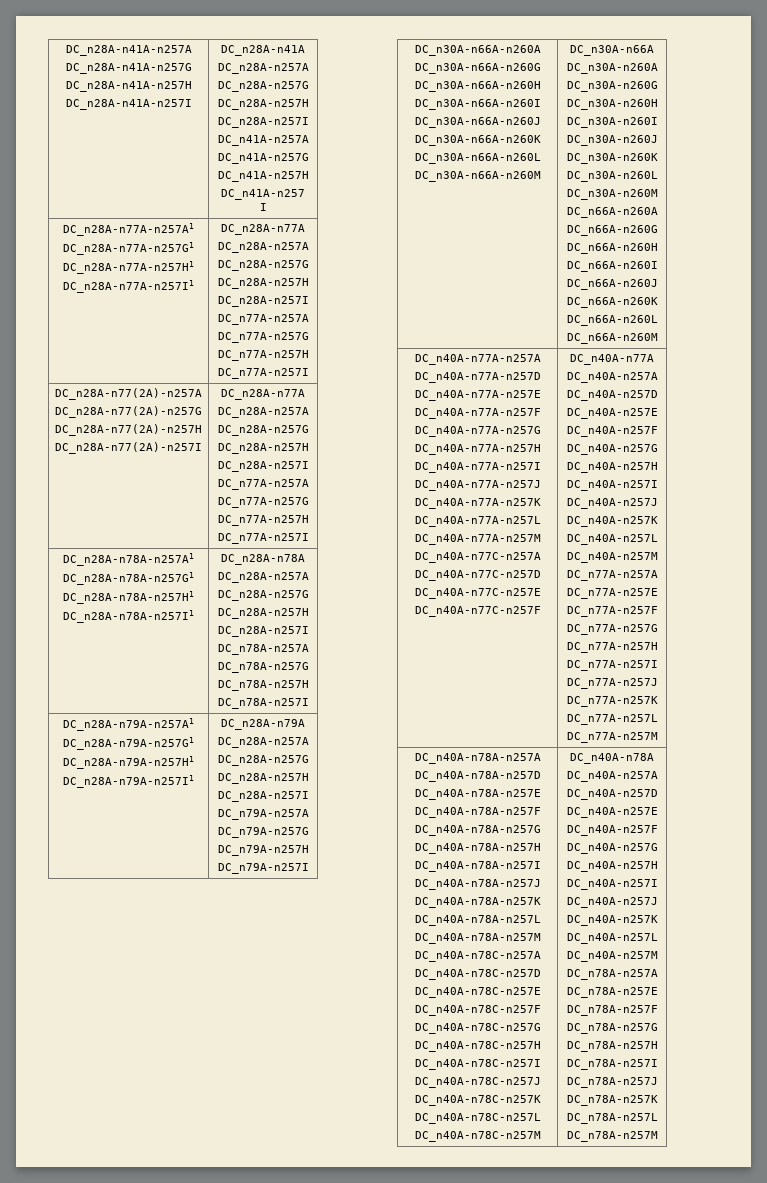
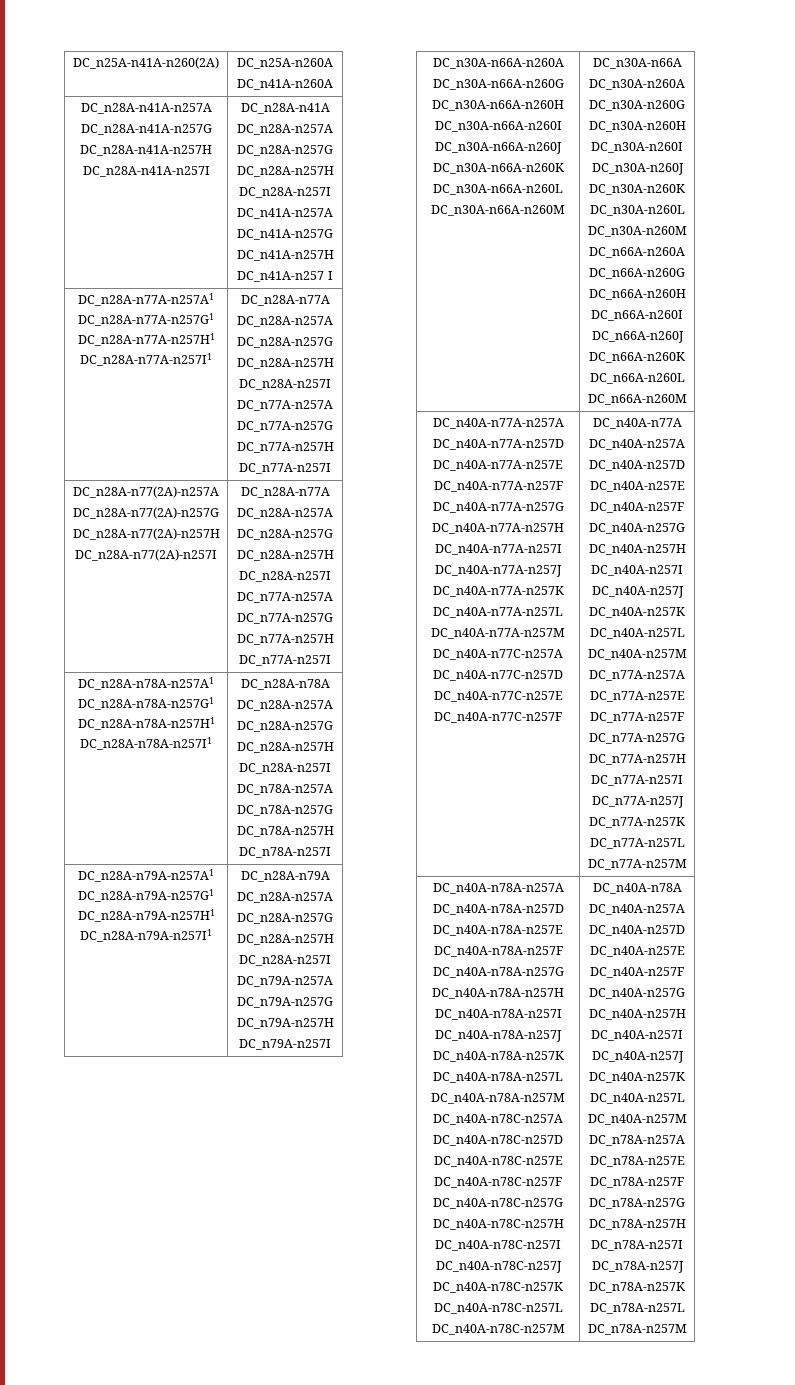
(65, 50) none -> [73,57,219,69] [237,58,333,69] [237,79,333,90] DC_n25A-n41A-n260(2A) | DC_n25A-n260A // DC_n41A-n260A //

